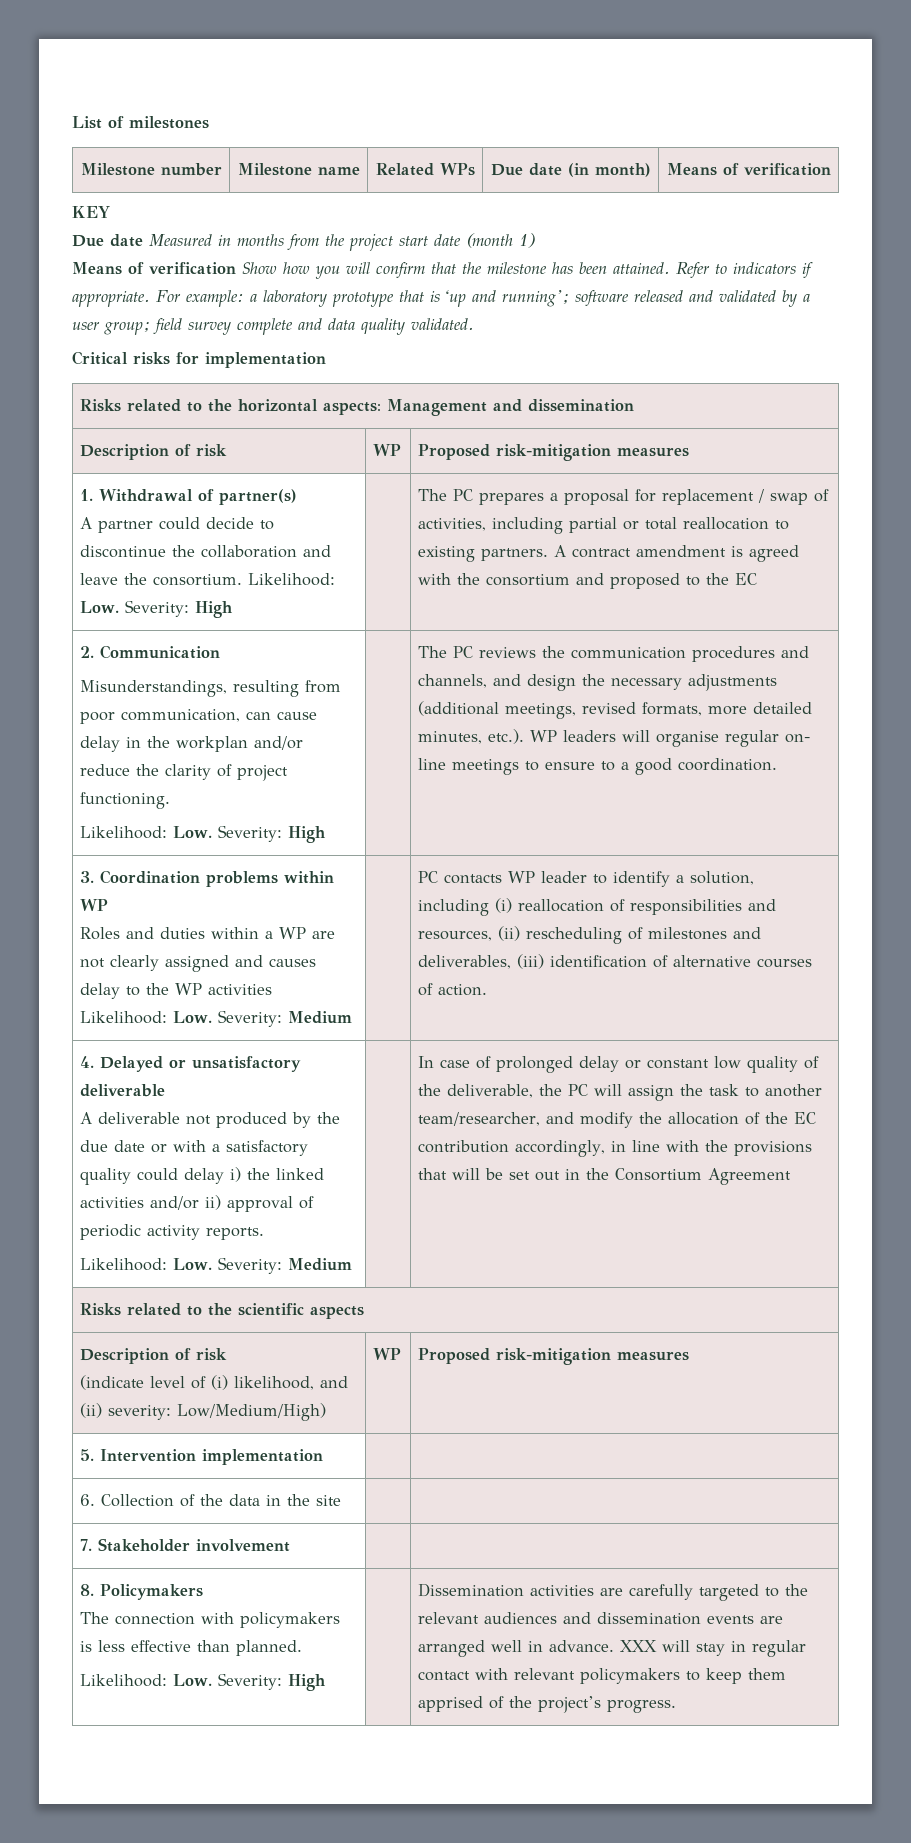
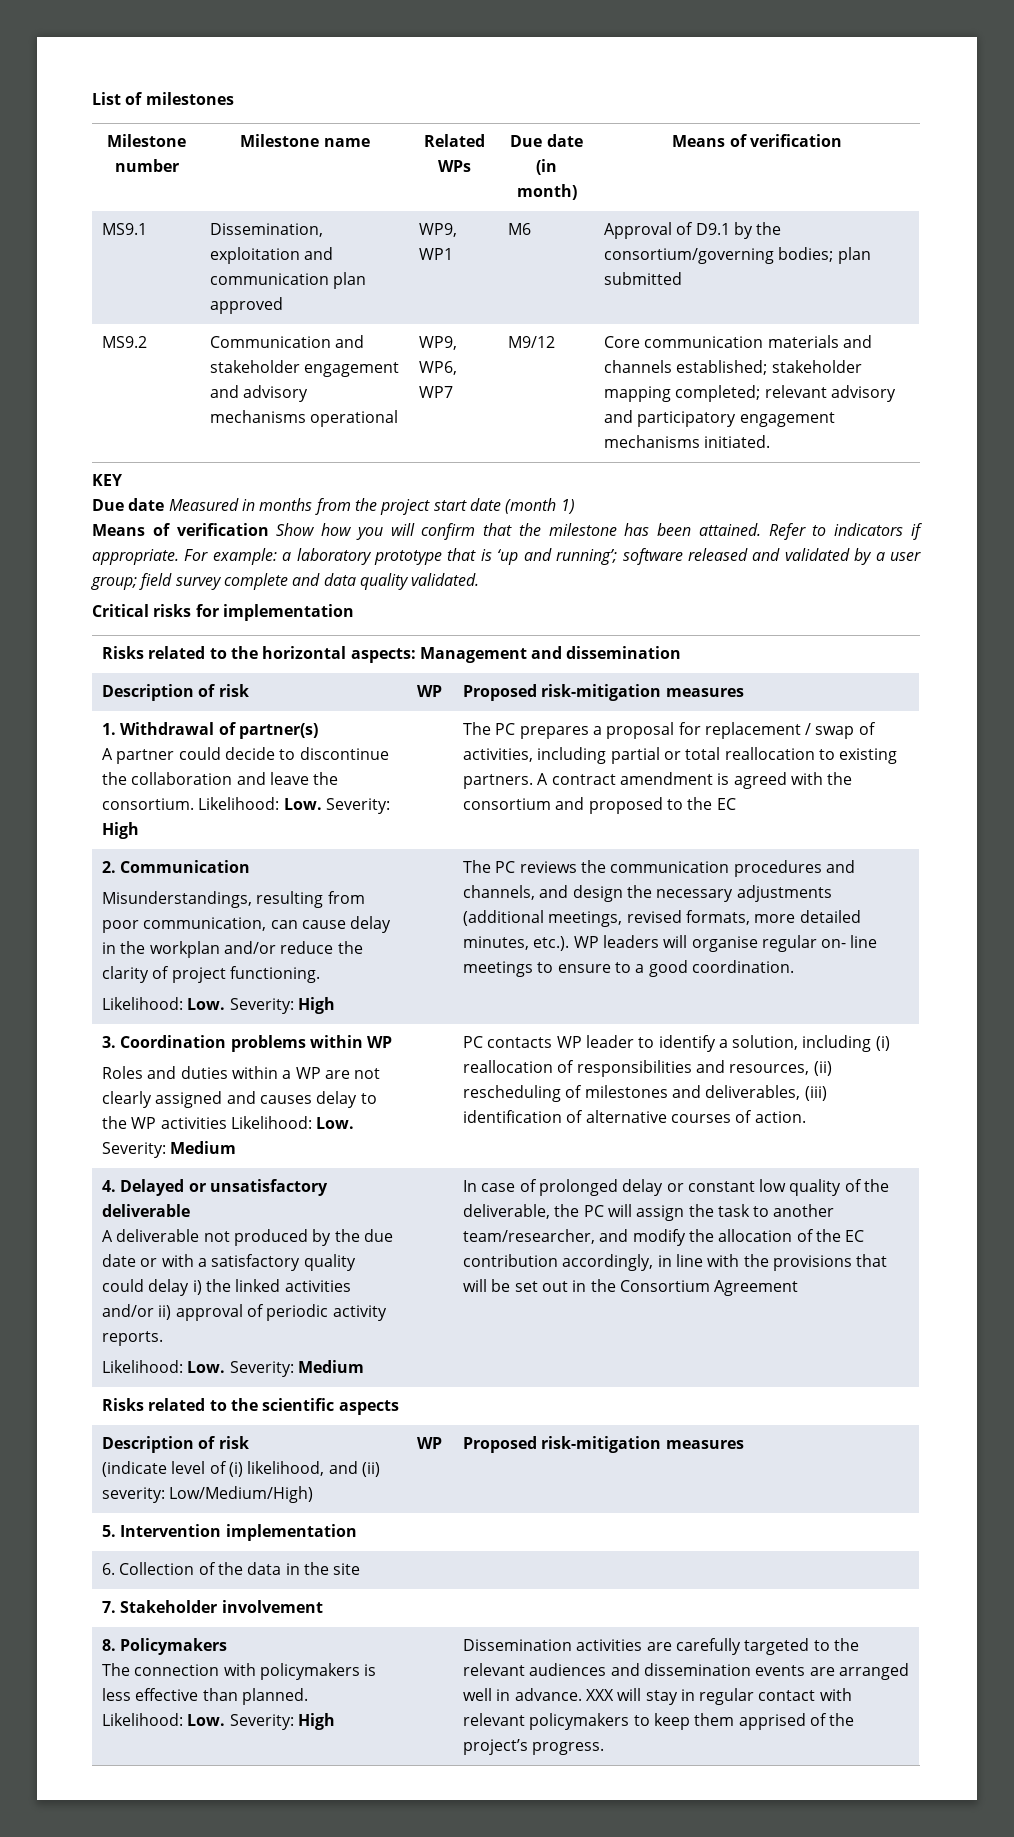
(831, 169) none -> [101,223,147,235] [209,223,323,237] [209,247,334,264] [209,272,367,289] [209,297,283,314] [418,223,457,237] [418,248,453,260] [507,223,531,235] [603,222,782,239] [603,247,871,264] [603,272,682,285] [101,336,147,348] [209,335,365,348] [209,360,400,377] [209,385,309,402] [209,410,399,427] [418,336,457,350] [418,361,457,375] [418,386,453,398] [507,336,555,348] [603,335,872,348] [603,360,862,375] [603,385,896,402] [603,410,835,427] [603,435,771,448] // MS9.1 | Dissemination, exploitation and communication plan approved | WP9, WP1 | M6 | Approval of D9.1 by the consortium/governing bodies; plan submitted // MS9.2 | Communication and stakeholder engagement and advisory mechanisms operational | WP9, WP6, WP7 | M9/12 | Core communication materials and channels established; stakeholder mapping completed; relevant advisory and participatory engagement mechanisms initiated.

